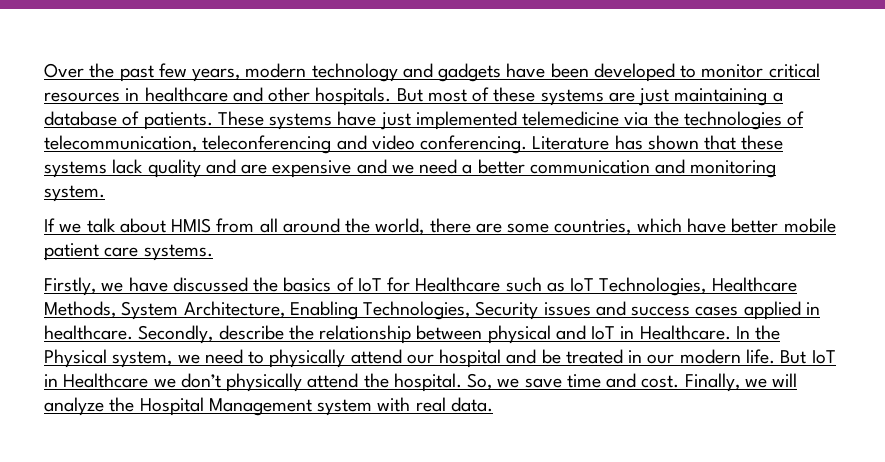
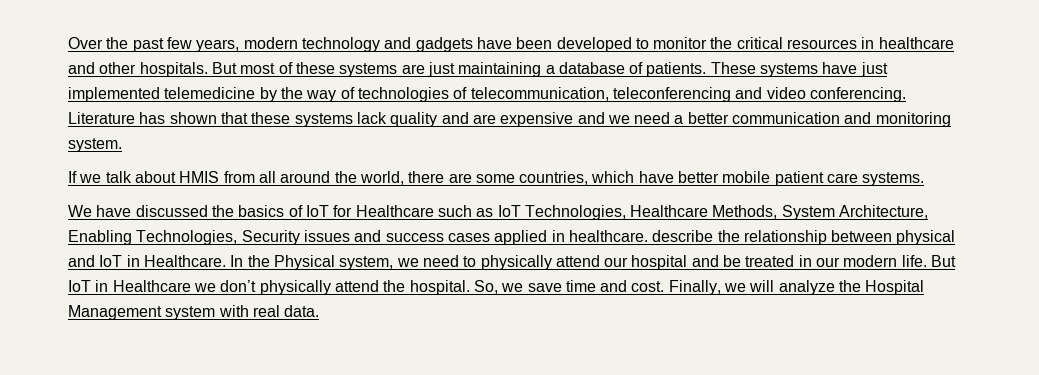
(764, 71) none -> [710,37,733,49] the
[624,111,679,126] via the -> [259,87,355,102] by the way of
[44,277,124,296] Firstly, we -> [68,205,92,217] We
[138,325,214,344] Secondly, -> (648, 236) none

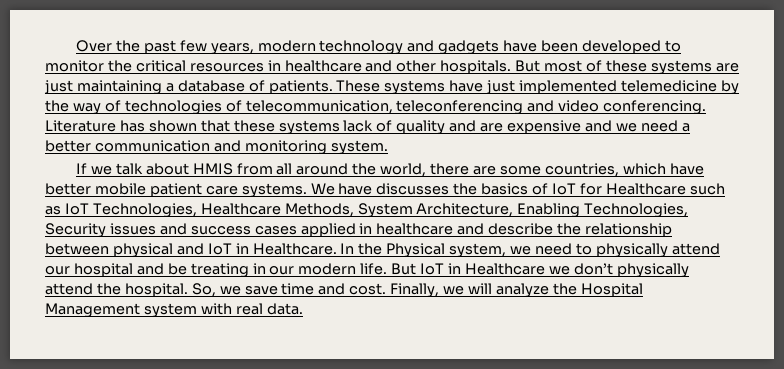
(387, 118) none -> [376,120,393,132] of
(925, 179) // -> (307, 190) none
[135,205,208,217] discussed -> [376,183,450,195] discusses
[568,230,648,242] healthcare. -> [376,223,485,235] healthcare and
[745,255,795,267] treated -> [190,263,249,278] treating

